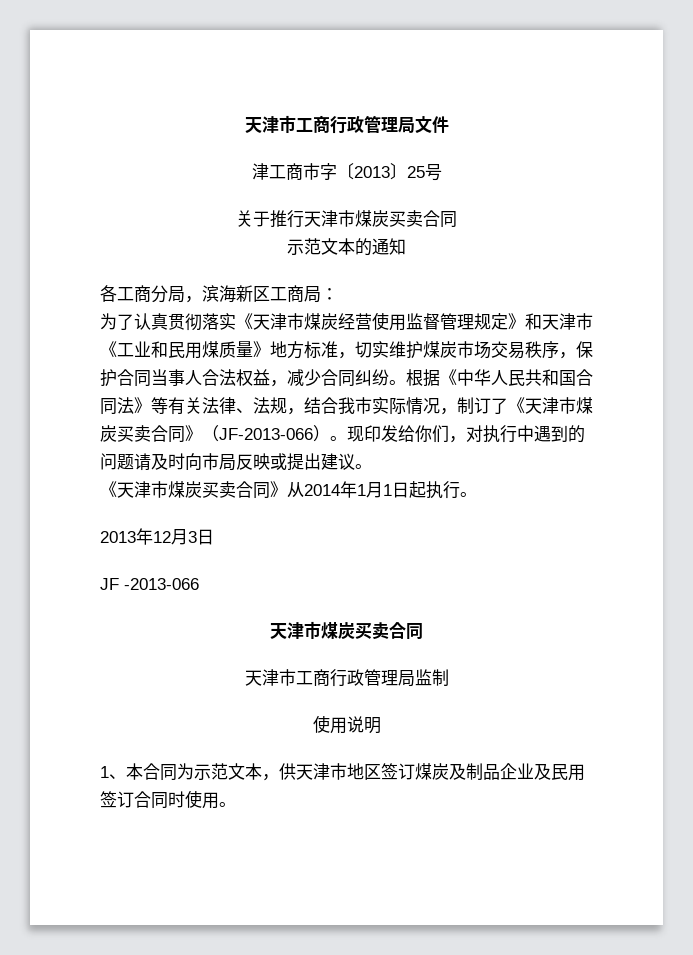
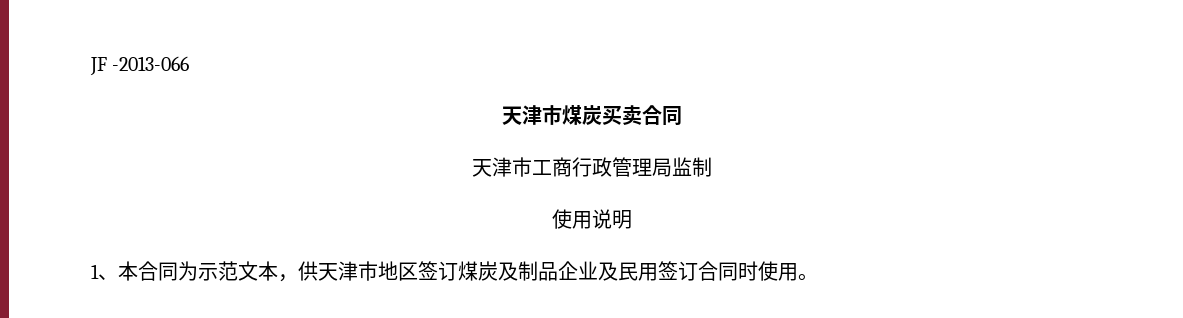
[244,115,449,134] [251,163,442,181] [236,210,457,228] [287,238,406,256] [100,285,338,303] [100,312,593,331] [100,341,593,359] [100,369,593,387] [100,397,593,415] [100,425,585,443] [100,453,372,471] [100,481,477,499] [100,528,214,545] 天津市工商行政管理局文件 // 津工商市字〔2013〕25号 // 关于推行天津市煤炭买卖合同 // 示范文本的通知 // 各工商分局，滨海新区工商局： // 为了认真贯彻落实《天津市煤炭经营使用监督管理规定》和天津市《工业和民用煤质量》地方标准，切实维护煤炭市场交易秩序，保护合同当事人合法权益，减少合同纠纷。根据《中华人民共和国合同法》等有关法律、法规，结合我市实际情况，制订了《天津市煤炭买卖合同》（JF-2013-066）。现印发给你们，对执行中遇到的问题请及时向市局反映或提出建议。 // 《天津市煤炭买卖合同》从2014年1月1日起执行。 // 2013年12月3日 // -> (90, 66) none

